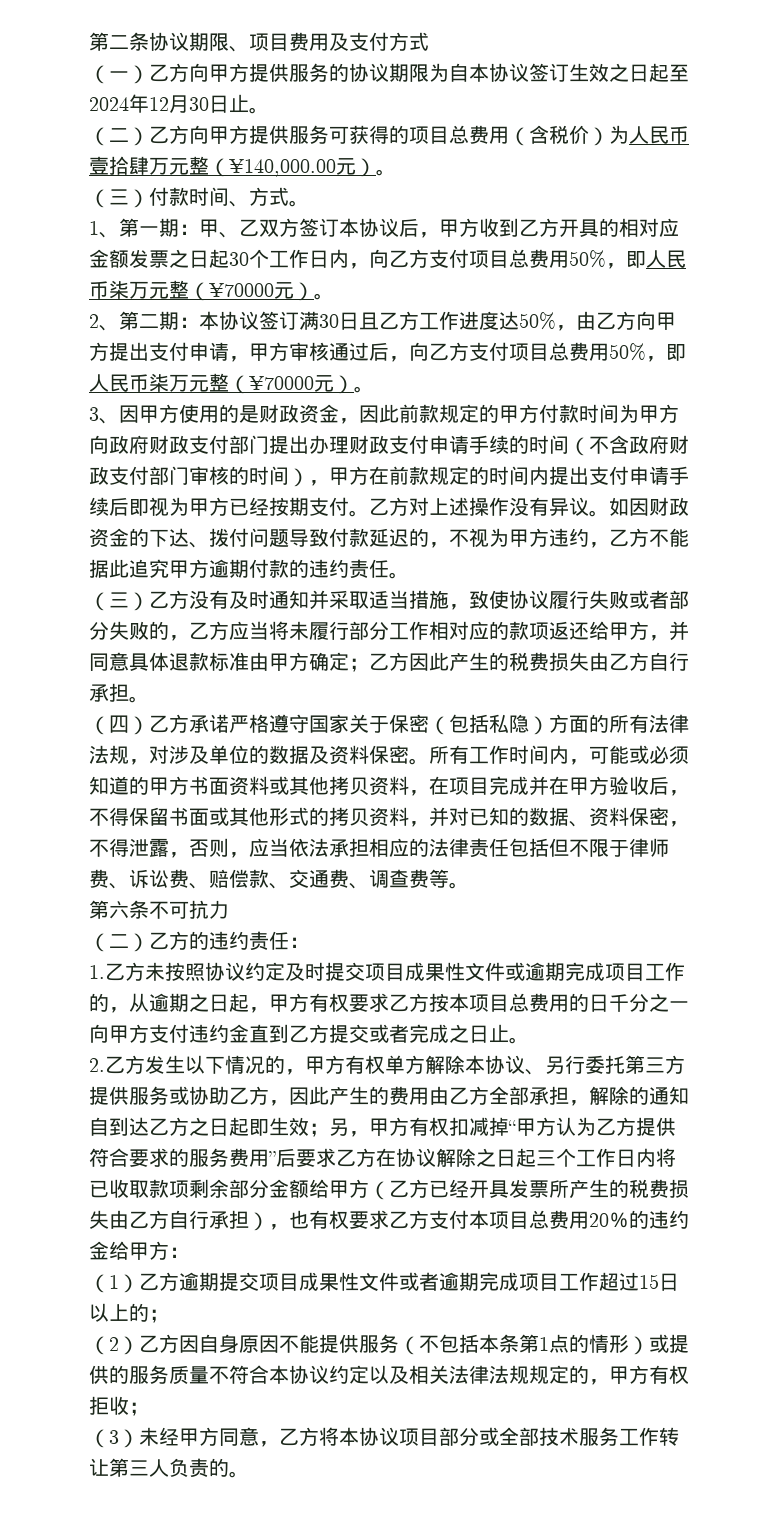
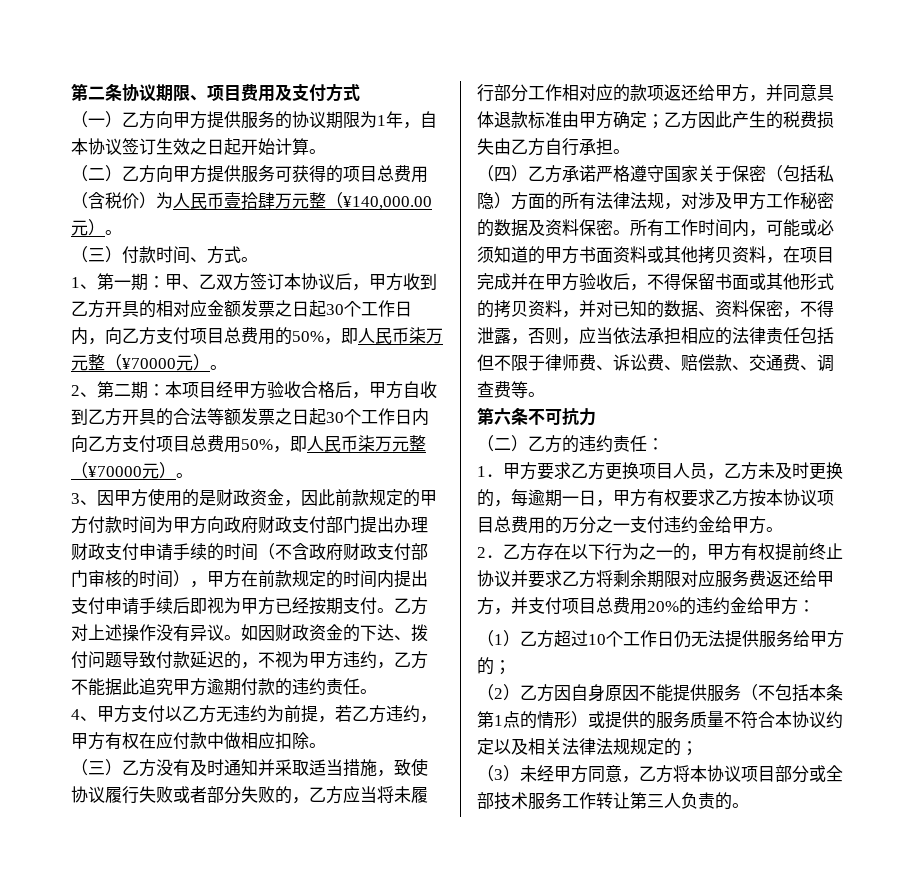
(449, 72) none -> [377,111,420,129] 1年，
[669,64,689,82] [89,94,249,113] 至2024年12月30日止 -> [241,138,309,155] 开始计算
(569, 259) none -> [275,327,292,345] 的
[219,311,676,331] [89,342,409,362] 协议签订满30日且乙方工作进度达50%，由乙方向甲方提出支付申请，甲方审核通过后， -> [182,381,437,399] [71,408,429,426] 项目经甲方验收合格后，甲方自收到乙方开具的合法等额发票之日起30个工作日内
(409, 575) none -> [71,705,437,723] [71,732,326,750] // 4、甲方支付以乙方无违约为前提，若乙方违约，甲方有权在应付款中做相应扣除。
[209,745,249,764] 单位 -> [732,192,834,210] 甲方工作秘密
[89,962,685,981] [89,993,249,1013] 1.乙方未按照协议约定及时提交项目成果性文件或逾期完成项目工作的，从逾期之日起 -> [477,462,843,480] [477,489,596,507] 1．甲方要求乙方更换项目人员，乙方未及时更换的，每逾期一日
[469,993,689,1012] [89,1024,529,1044] [89,1055,685,1075] [89,1086,689,1106] [89,1117,676,1137] [89,1148,676,1167] [89,1179,689,1200] [89,1210,629,1231] 项目总费用的日千分之一向甲方支付违约金直到乙方提交或者完成之日止。 // 2.乙方发生以下情况的，甲方有权单方解除本协议、另行委托第三方提供服务或协助乙方，因此产生的费用由乙方全部承担，解除的通知自到达乙方之日起即生效；另，甲方有权扣减掉“甲方认为乙方提供符合要求的服务费用”后要求乙方在协议解除之日起三个工作日内将已收取款项剩余部分金额给甲方（乙方已经开具发票所产生的税费损失由乙方自行承担），也有权要求乙方支付本项目总费用20％ -> [783,489,834,506] [477,516,783,534] [477,543,843,561] [477,570,834,588] [477,597,679,615] 协议项目总费用的万分之一支付违约金给甲方。 // 2．乙方存在以下行为之一的，甲方有权提前终止协议并要求乙方将剩余期限对应服务费返还给甲方，并支付项目总费用20%
[179,1272,679,1291] [89,1303,129,1322] 逾期提交项目成果性文件或者逾期完成项目工作超过15日以上 -> [554,630,844,648] 超过10个工作日仍无法提供服务给甲方
[589,1365,689,1385] [89,1396,129,1415] ，甲方有权拒收 -> (681, 747) none

